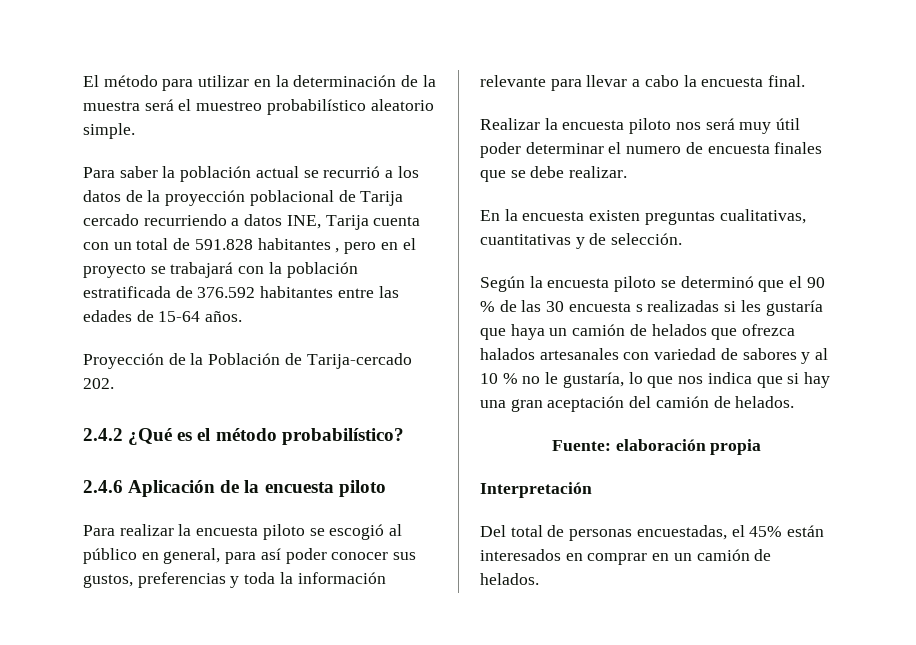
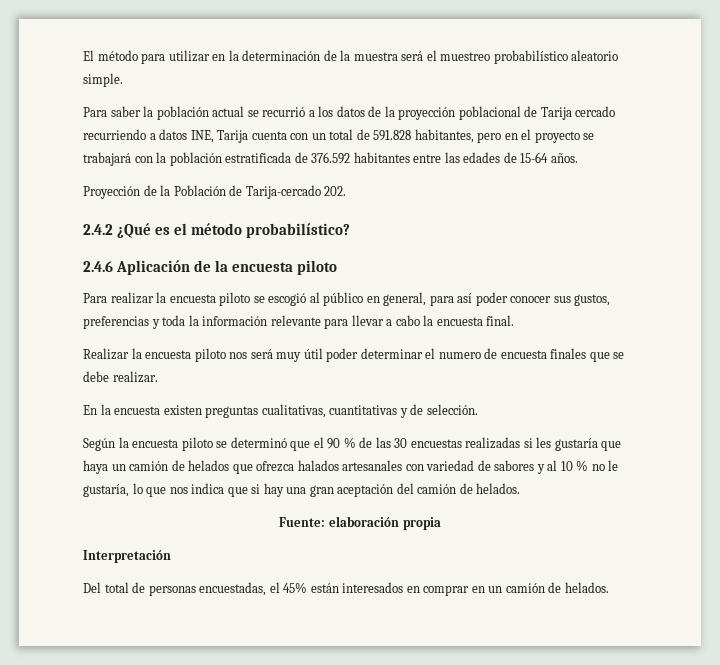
[257,238,340,253] habitantes , -> [414,129,474,143] habitantes,
[568,302,643,312] encuesta s -> [410,439,462,448] encuestas

